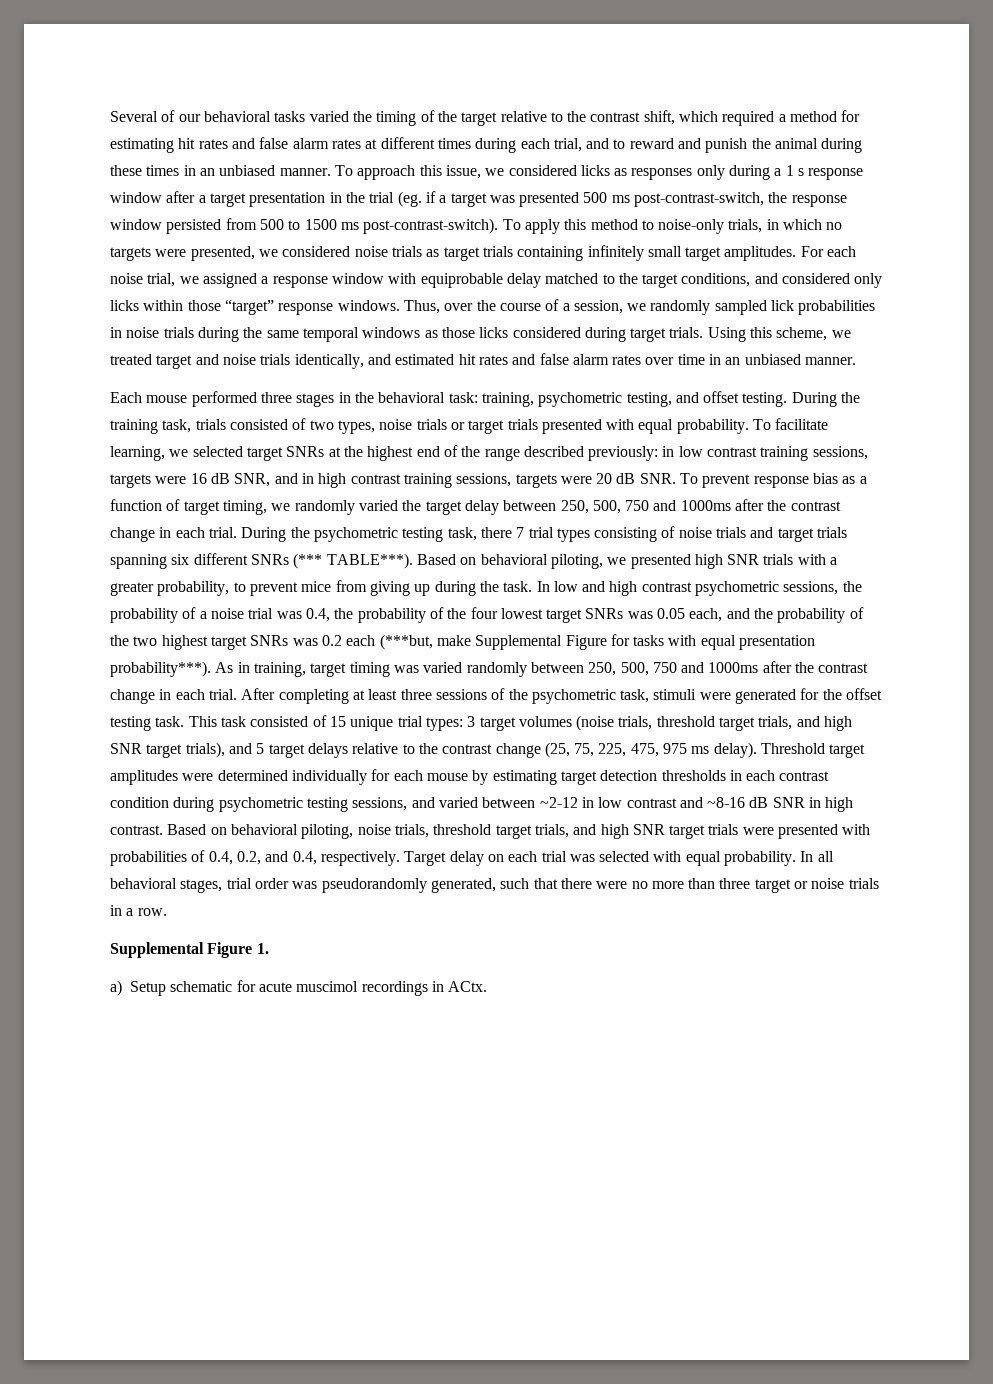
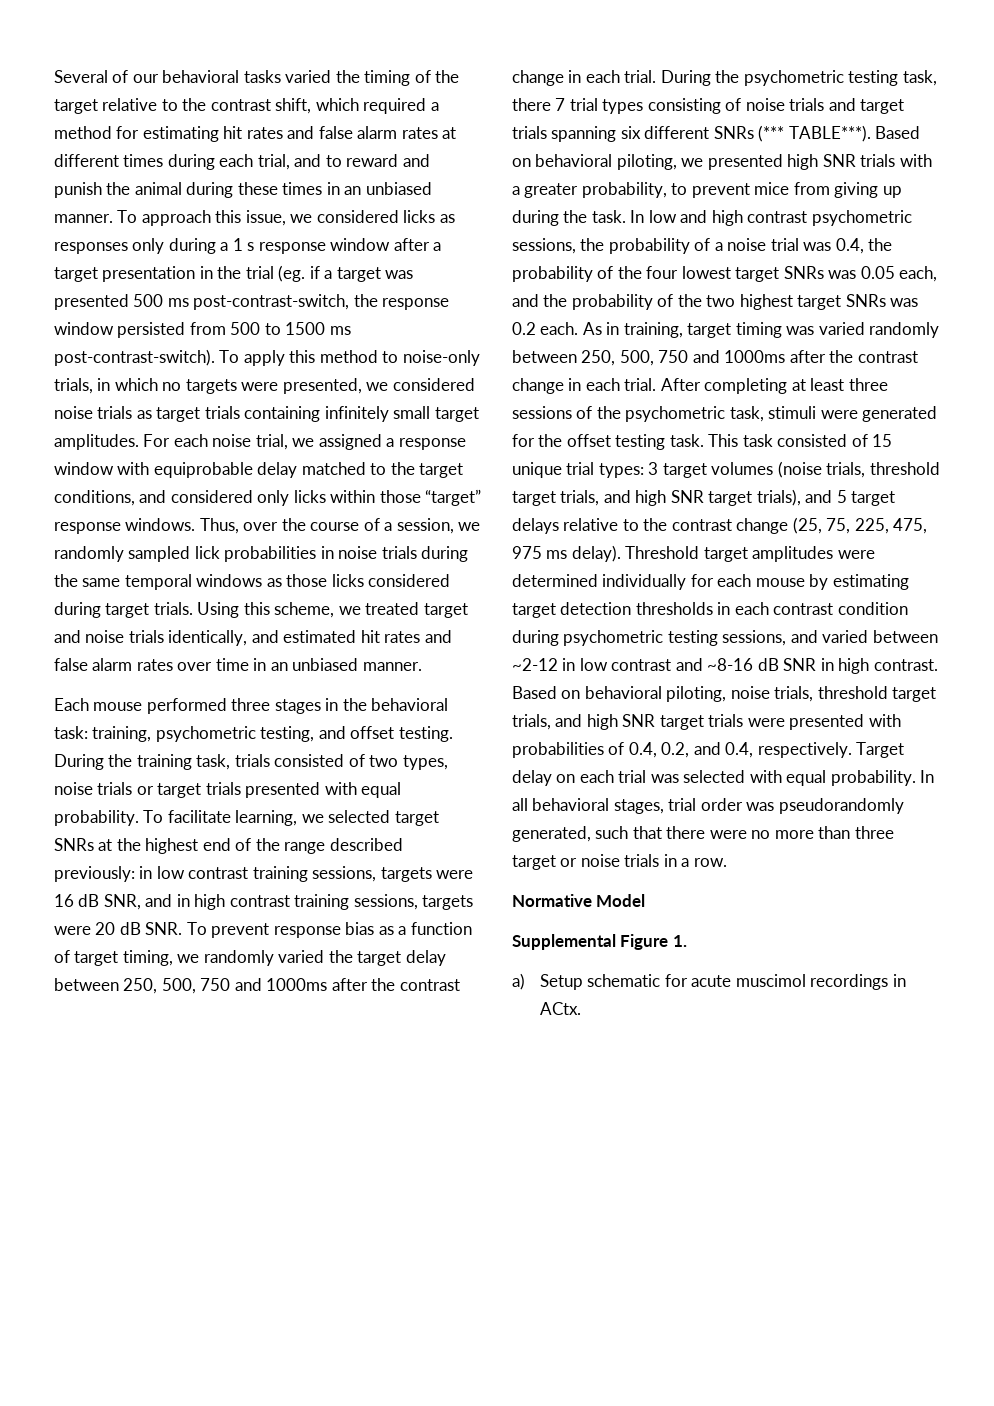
[346,634,816,650] [110,661,211,677] each (***but, make Supplemental Figure for tasks with equal presentation probability***). -> [540,322,579,335] each.
(167, 912) none -> [512,894,646,907] // Normative Model

